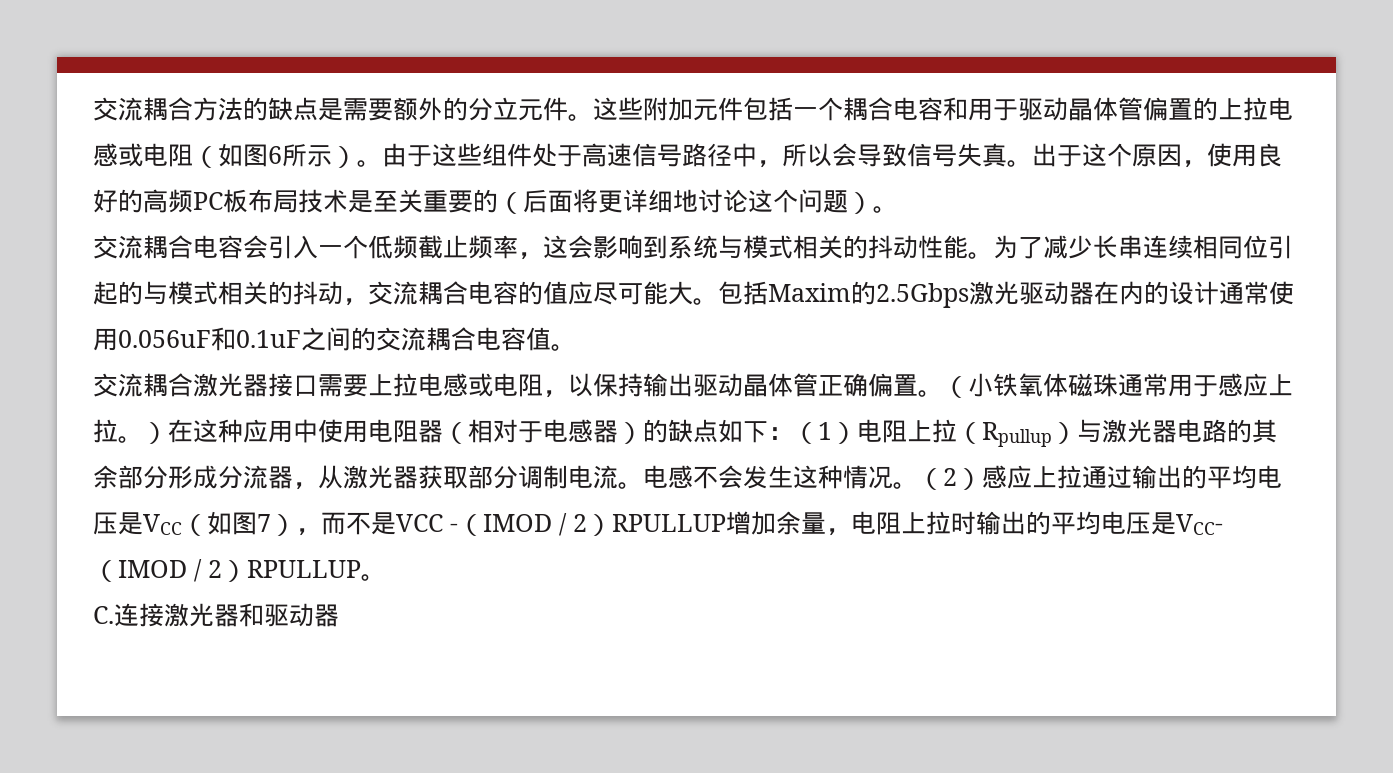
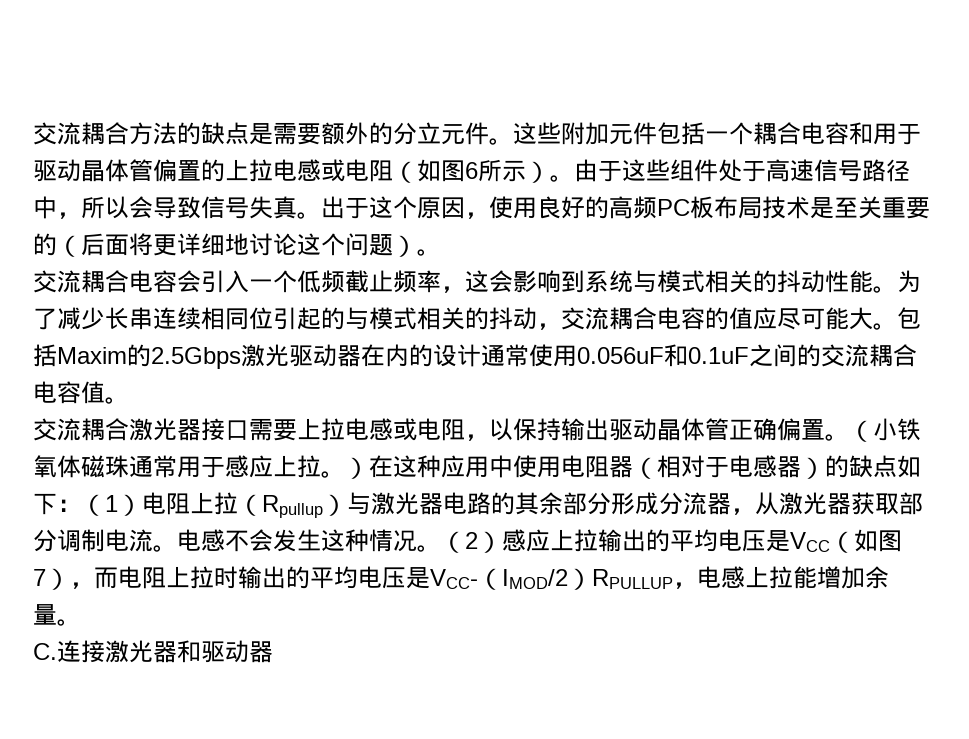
[1082,465,1132,489] 通过 -> (598, 540) none
[346,511,851,536] 不是VCC -（IMOD / 2）RPULLUP增加余量， -> (118, 578) none
[118,559,361,582] IMOD / 2）RPULLUP -> [502,566,889,590] [33,604,57,625] IMOD/2）RPULLUP，电感上拉能增加余量

